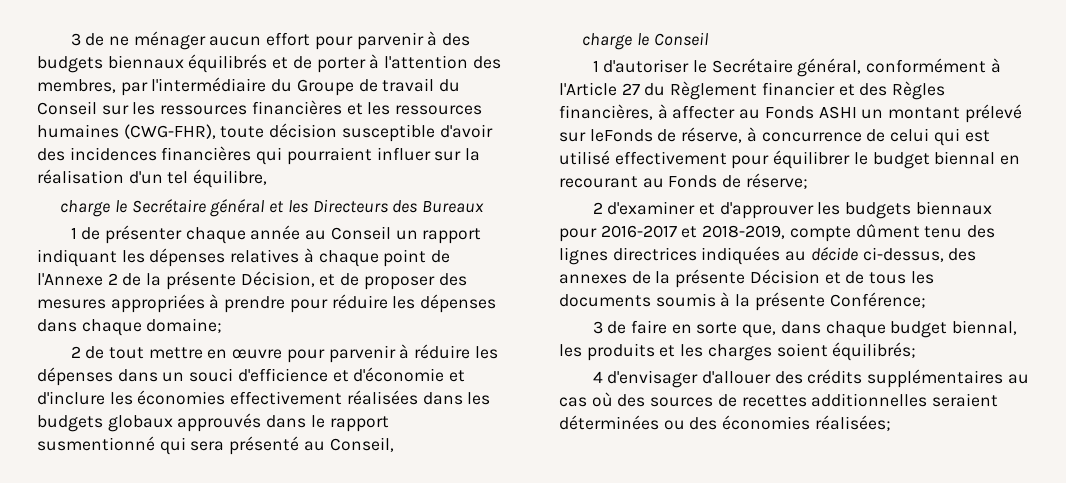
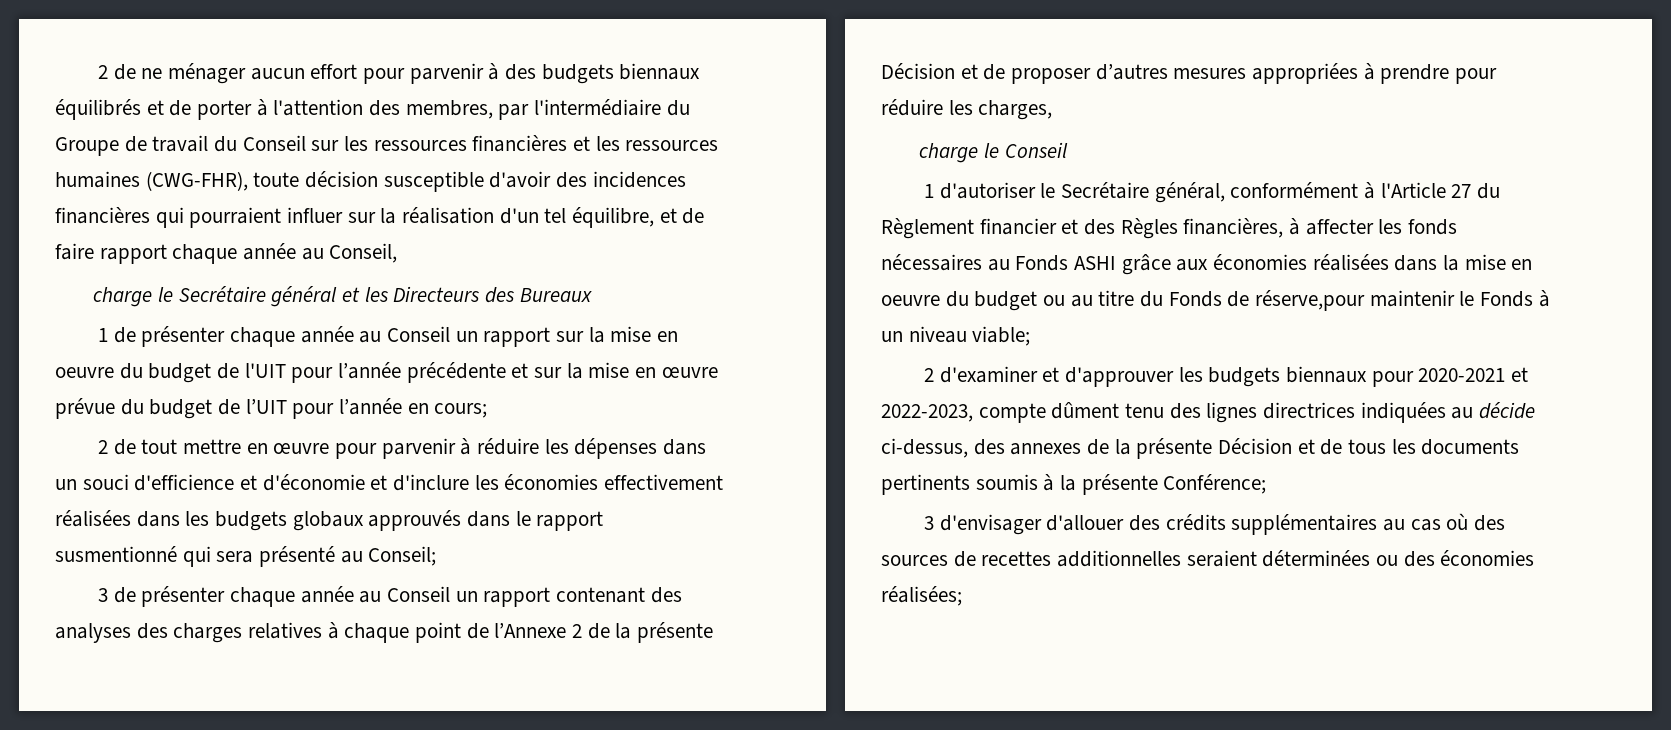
[70,33,81,46] 3 -> [97,65,108,79] 2
(268, 178) none -> [659,208,705,224] [55,243,398,264] et de faire rapport chaque année au Conseil,
[37,248,451,267] [37,271,467,290] [37,294,497,313] [37,318,223,336] indiquant les dépenses relatives à chaque point de l'Annexe 2 de la présente Décision, et de proposer des mesures appropriées à prendre pour réduire les dépenses dans chaque domaine; -> [556,326,679,343] [55,362,718,383] [55,398,488,419] sur la mise en oeuvre du budget de l'UIT pour l’année précédente et sur la mise en œuvre prévue du budget de l’UIT pour l’année en cours;
[329,437,394,452] Conseil, -> [368,546,437,566] [97,586,682,607] [55,622,714,643] [881,63,1498,84] [881,99,1053,120] Conseil; // 3 de présenter chaque année au Conseil un rapport contenant des analyses des charges relatives à chaque point de l’Annexe 2 de la présente Décision et de proposer d’autres mesures appropriées à prendre pour réduire les charges,
[739,104,1022,123] [559,127,990,146] [559,150,1021,169] [559,173,808,189] au Fonds ASHI un montant prélevé sur leFonds de réserve, à concurrence de celui qui est utilisé effectivement pour équilibrer le budget biennal en recourant au Fonds de réserve; -> [1378,219,1458,235] [881,254,1533,275] [881,290,1550,311] [881,326,1031,346] les fonds nécessaires au Fonds ASHI grâce aux économies réalisées dans la mise en oeuvre du budget ou au titre du Fonds de réserve,pour maintenir le Fonds à un niveau viable;
[600,225,786,239] 2016-2017 et 2018-2019, -> [1418,367,1529,382] [881,404,973,422] 2020-2021 et 2022-2023,
(651, 300) none -> [881,474,970,495] pertinents
[607,320,1018,338] [559,342,917,361] [592,371,603,383] de faire en sorte que, dans chaque budget biennal, les produits et les charges soient équilibrés; // 4 -> (934, 523) none

